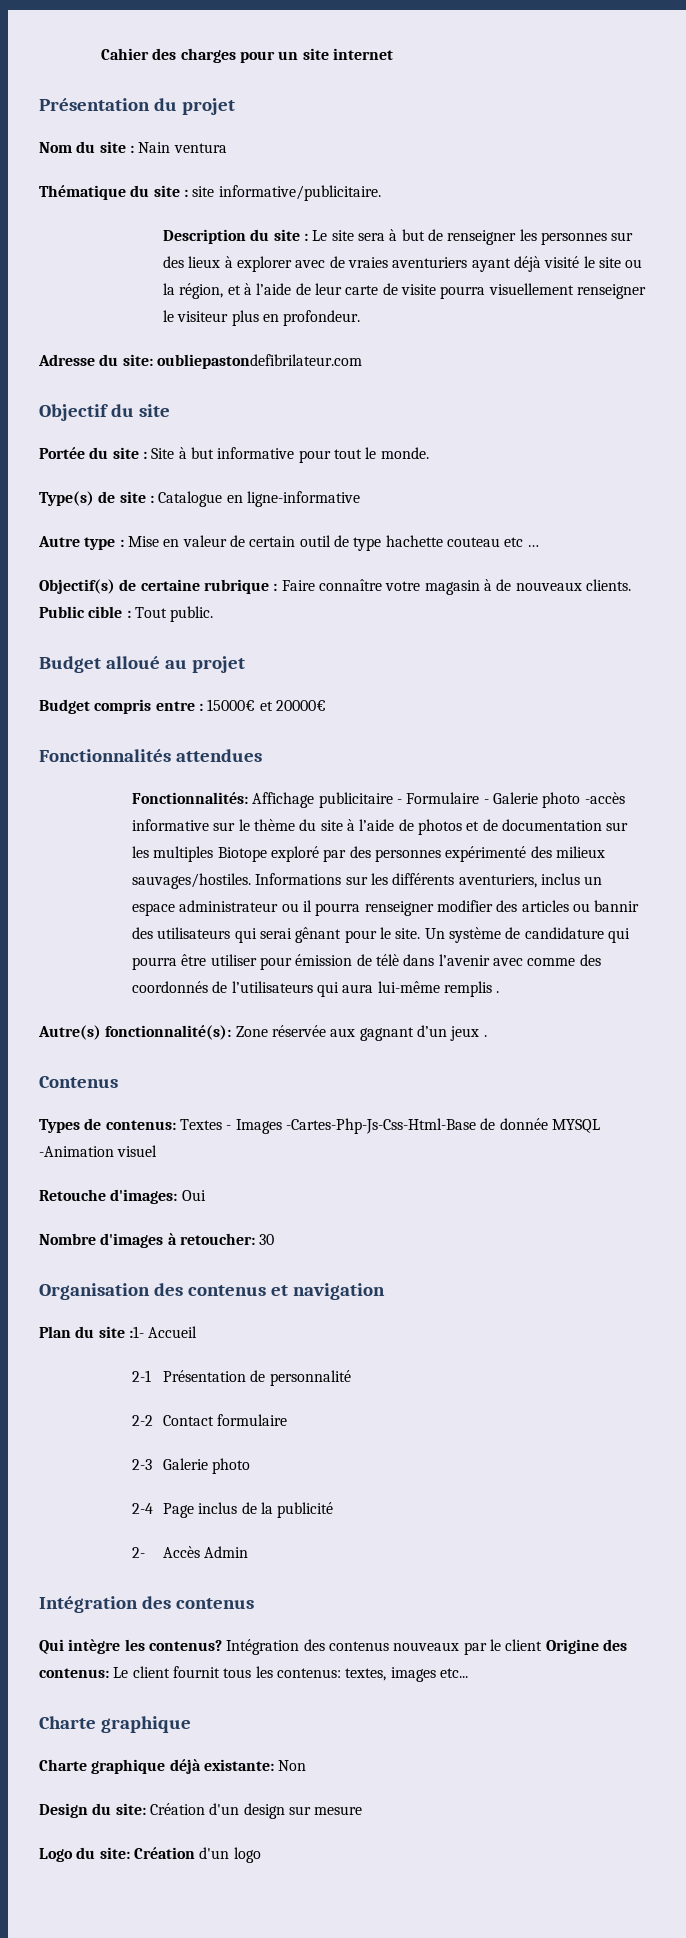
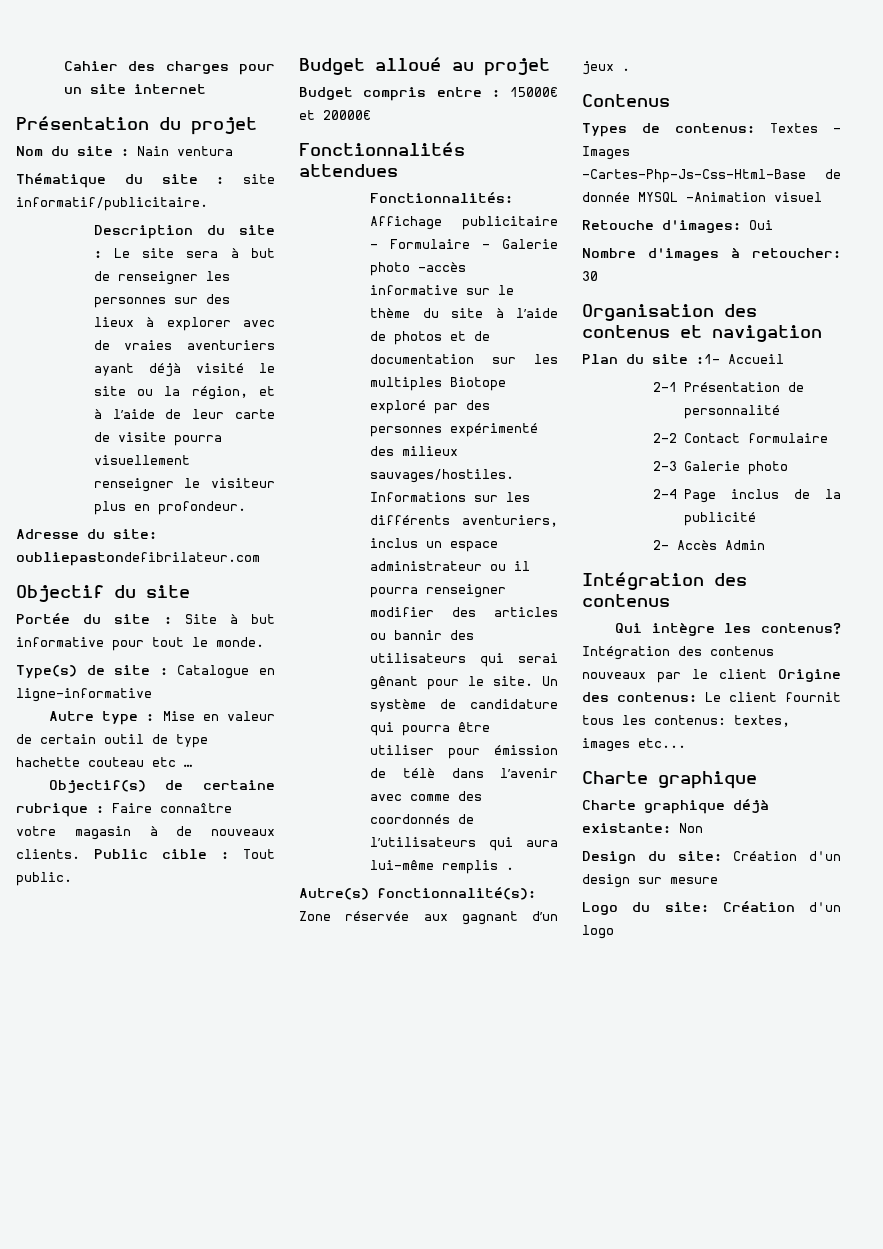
[218,185,381,201] informative/publicitaire. -> [16,197,208,211] informatif/publicitaire.

